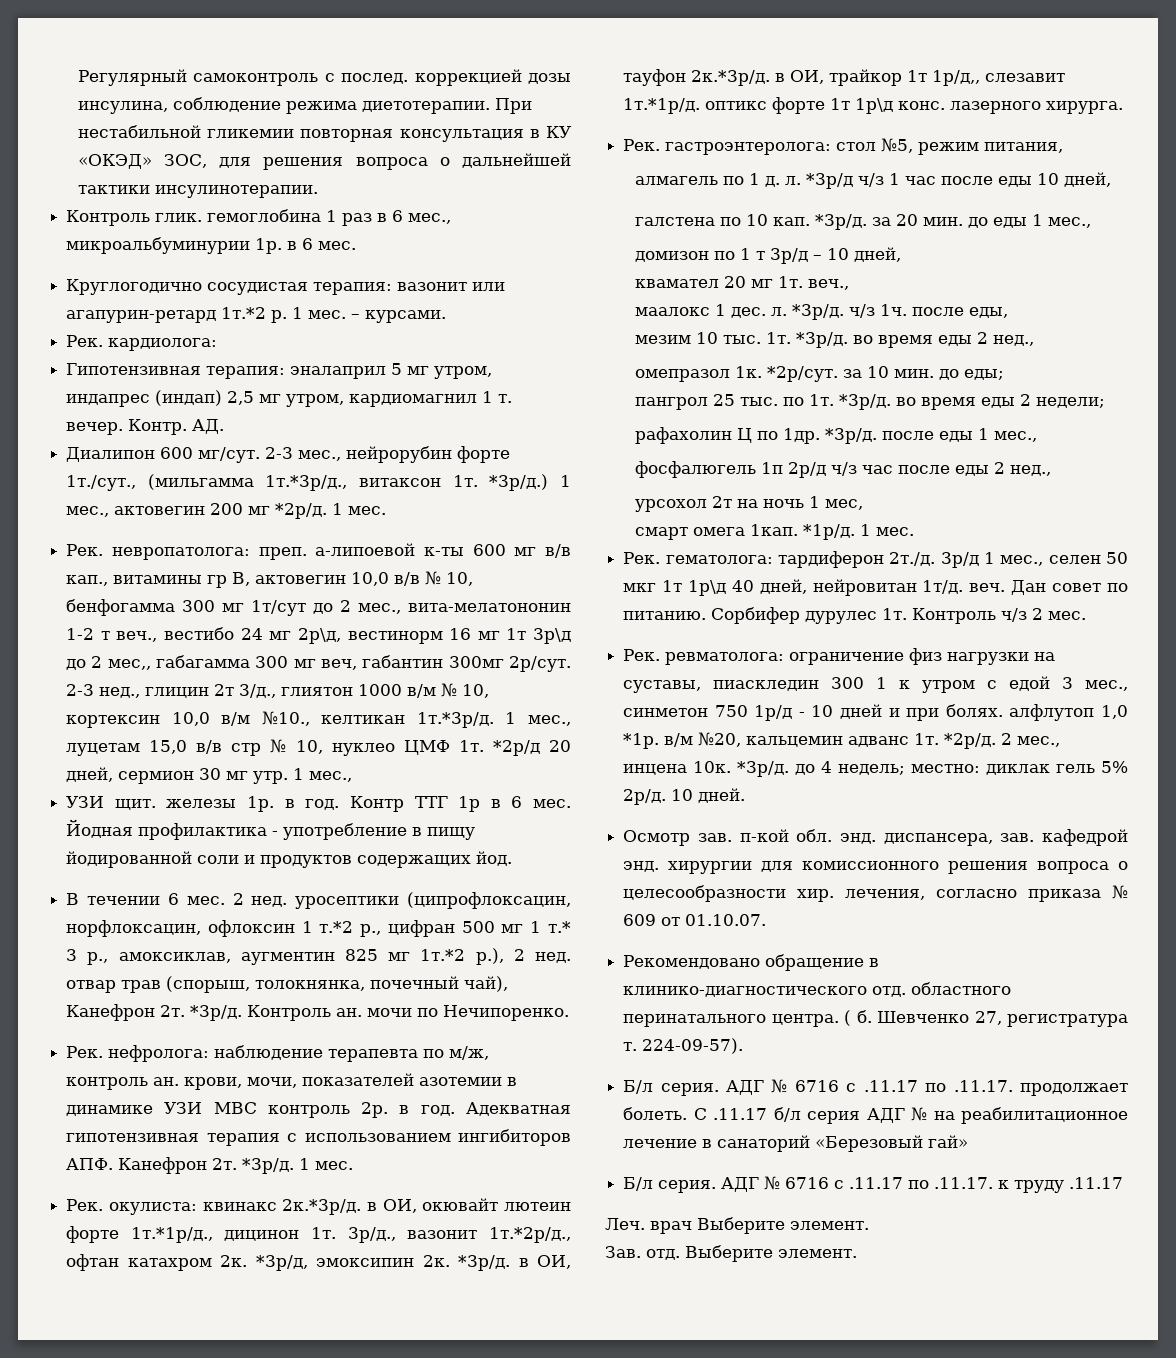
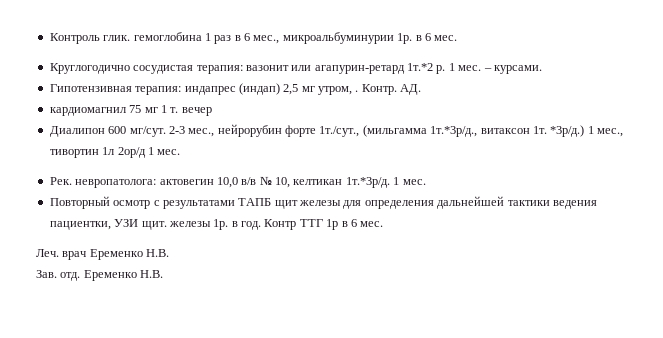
[77,69,572,86] [77,97,532,114] [77,125,573,142] [77,153,571,170] [77,185,318,198] Регулярный самоконтроль с послед. коррекцией дозы инсулина, соблюдение режима диетотерапии. При нестабильной гликемии повторная консультация в КУ «ОКЭД» ЗОС, для решения вопроса о дальнейшей тактики инсулинотерапии. // -> (49, 38) none
[66,335,218,351] // Рек. кардиолога: -> (542, 69) none
[290,363,493,379] эналаприл 5 мг утром, -> (182, 90) none
[349,391,513,407] [66,419,225,435] кардиомагнил 1 т. вечер. Контр. АД. -> [355,84,422,95] [49,105,212,116] . Контр. АД. // кардиомагнил 75 мг 1 т. вечер
[114,503,328,519] актовегин 200 мг *2р/д. -> [49,147,146,158] тивортин 1л 2ор/д
[258,543,571,560] [66,572,251,588] преп. а-липоевой к-ты 600 мг в/в кап., витамины гр В, -> (157, 183) none
[66,599,572,616] [66,627,571,644] [66,655,571,672] [66,683,490,698] [66,711,572,728] [66,739,571,756] [66,767,353,784] бенфогамма 300 мг 1т/сут до 2 мес., вита-мелатононин 1-2 т веч., вестибо 24 мг 2р\д, вестинорм 16 мг 1т 3р\д до 2 мес,, габагамма 300 мг веч, габантин 300мг 2р/сут. 2-3 нед., глицин 2т 3/д., глиятон 1000 в/м № 10, кортексин 10,0 в/м №10., келтикан 1т.*3р/д. 1 мес., луцетам 15,0 в/в стр № 10, нуклео ЦМФ 1т. *2р/д 20 дней, сермион 30 мг утр. 1 мес., // -> [293,177,426,188] [49,196,597,209] [49,221,111,230] келтикан 1т.*3р/д. 1 мес. // Повторный осмотр с результатами ТАПБ щит железы для определения дальнейшей тактики ведения пациентки,
[66,819,476,840] [66,851,513,868] [66,892,571,909] [66,920,571,937] [66,948,572,965] [66,976,509,993] [66,1004,570,1021] [66,1045,490,1062] [66,1073,518,1090] [66,1102,571,1118] [66,1129,571,1146] [66,1157,354,1174] [66,1198,571,1215] [66,1226,571,1243] [66,1254,571,1271] [623,69,1066,86] [623,97,1124,114] [623,138,1064,155] [634,172,1111,189] [634,214,1091,230] [634,247,901,264] [634,276,849,290] [634,304,1008,320] [634,332,1034,348] [634,366,1004,382] [634,394,1105,410] [634,427,1037,444] [634,461,1051,478] [634,496,863,512] [634,524,914,540] [623,551,1128,568] [623,579,1128,596] [623,607,1087,624] [623,648,1056,665] [623,676,1128,693] [623,704,1128,721] [623,732,1061,749] [623,761,1128,777] [623,788,746,805] [623,829,1128,846] [623,861,1128,874] [623,885,1128,902] [623,914,767,926] [623,954,880,971] [623,982,1012,997] [623,1010,1128,1027] [623,1038,744,1054] [623,1079,1128,1096] [623,1107,1128,1124] [623,1135,969,1152] [623,1176,1124,1193] Йодная профилактика - употребление в пищу йодированной соли и продуктов содержащих йод. // В течении 6 мес. 2 нед. уросептики (ципрофлоксацин, норфлоксацин, офлоксин 1 т.*2 р., цифран 500 мг 1 т.* 3 р., амоксиклав, аугментин 825 мг 1т.*2 р.), 2 нед. отвар трав (спорыш, толокнянка, почечный чай), Канефрон 2т. *3р/д. Контроль ан. мочи по Нечипоренко. // Рек. нефролога: наблюдение терапевта по м/ж, контроль ан. крови, мочи, показателей азотемии в динамике УЗИ МВС контроль 2р. в год. Адекватная гипотензивная терапия с использованием ингибиторов АПФ. Канефрон 2т. *3р/д. 1 мес. // Рек. окулиста: квинакс 2к.*3р/д. в ОИ, окювайт лютеин форте 1т.*1р/д., дицинон 1т. 3р/д., вазонит 1т.*2р/д., офтан катахром 2к. *3р/д, эмоксипин 2к. *3р/д. в ОИ, тауфон 2к.*3р/д. в ОИ, трайкор 1т 1р/д,, слезавит 1т.*1р/д. оптикс форте 1т 1р\д конс. лазерного хирурга. // Рек. гастроэнтеролога: стол №5, режим питания, // алмагель по 1 д. л. *3р/д ч/з 1 час после еды 10 дней, // галстена по 10 кап. *3р/д. за 20 мин. до еды 1 мес., // домизон по 1 т 3р/д – 10 дней, // квамател 20 мг 1т. веч., // маалокс 1 дес. л. *3р/д. ч/з 1ч. после еды, // мезим 10 тыс. 1т. *3р/д. во время еды 2 нед., // омепразол 1к. *2р/сут. за 10 мин. до еды; // пангрол 25 тыс. по 1т. *3р/д. во время еды 2 недели; // рафахолин Ц по 1др. *3р/д. после еды 1 мес., // фосфалюгель 1п 2р/д ч/з час после еды 2 нед., // урсохол 2т на ночь 1 мес, // смарт омега 1кап. *1р/д. 1 мес. // Рек. гематолога: тардиферон 2т./д. 3р/д 1 мес., селен 50 мкг 1т 1р\д 40 дней, нейровитан 1т/д. веч. Дан совет по питанию. Сорбифер дурулес 1т. Контроль ч/з 2 мес. // Рек. ревматолога: ограничение физ нагрузки на суставы, пиаскледин 300 1 к утром с едой 3 мес., синметон 750 1р/д - 10 дней и при болях. алфлутоп 1,0 *1р. в/м №20, кальцемин адванс 1т. *2р/д. 2 мес., инцена 10к. *3р/д. до 4 недель; местно: диклак гель 5% 2р/д. 10 дней. // Осмотр зав. п-кой обл. энд. диспансера, зав. кафедрой энд. хирургии для комиссионного решения вопроса о целесообразности хир. лечения, согласно приказа № 609 от 01.10.07. // Рекомендовано обращение в клинико-диагностического отд. областного перинатального центра. ( б. Шевченко 27, регистратура т. 224-09-57). // Б/л серия. АДГ № 6716 с .11.17 по .11.17. продолжает болеть. С .11.17 б/л серия АДГ № на реабилитационное лечение в санаторий «Березовый гай» // Б/л серия. АДГ № 6716 с .11.17 по .11.17. к труду .11.17 -> (384, 224) none
[697,1217,869,1234] Выберите элемент. -> [89,249,170,260] Еременко Н.В.
[685,1245,857,1262] Выберите элемент. -> [83,270,164,281] Еременко Н.В.

